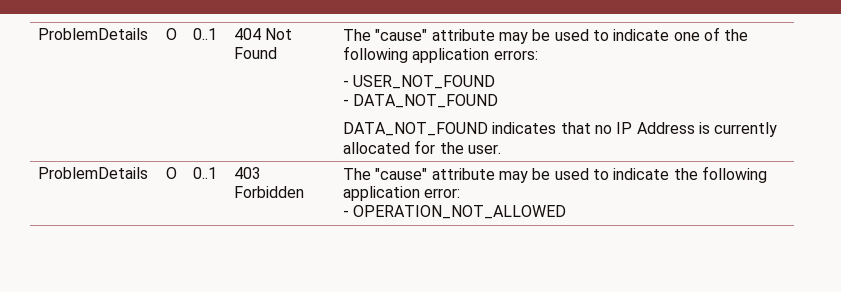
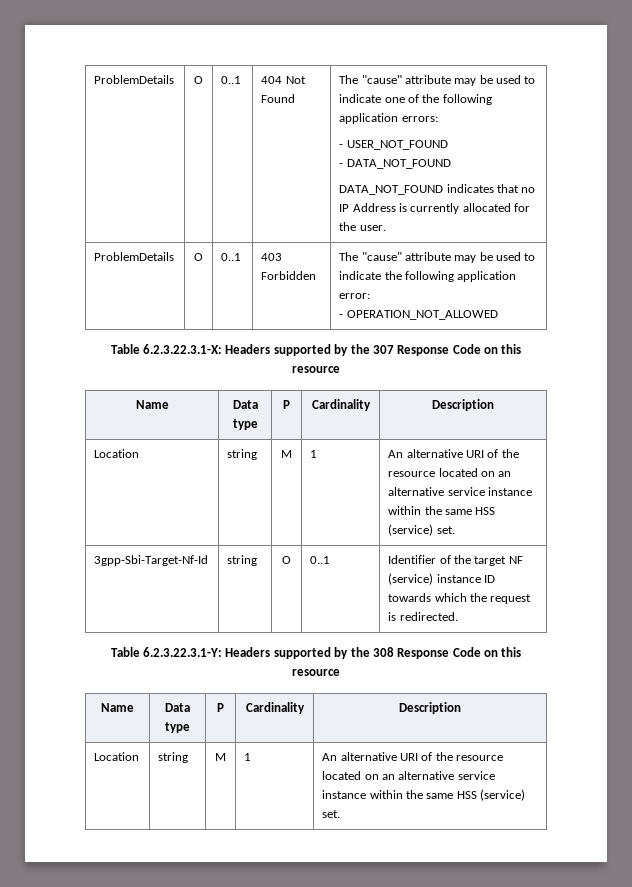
(567, 212) none -> [110,344,522,356] [292,366,340,373] [135,400,169,409] [232,400,258,409] [232,419,258,430] [283,400,290,409] [311,399,371,411] [432,399,494,411] [94,449,140,458] [227,449,258,460] [281,450,292,458] [310,450,318,458] [388,449,519,458] [388,468,512,477] [388,487,532,496] [388,506,496,515] [388,524,455,536] [94,555,209,566] [227,555,258,566] [282,556,291,564] [310,556,331,564] [388,555,523,566] [388,573,495,585] [388,593,532,604] [388,612,458,621] [110,647,522,659] [292,669,340,676] [101,703,134,712] [165,703,190,712] [165,722,190,733] [217,703,224,712] [245,702,305,714] [399,702,461,714] [94,752,140,761] [158,752,189,763] [215,753,226,761] [244,753,252,761] [322,752,504,761] [322,771,495,780] [322,789,526,801] [322,810,341,818] // Table 6.2.3.22.3.1-X: Headers supported by the 307 Response Code on this resource // Name | Data type | P | Cardinality | Description // Location | string | M | 1 | An alternative URI of the resource located on an alternative service instance within the same HSS (service) set. // 3gpp-Sbi-Target-Nf-Id | string | O | 0..1 | Identifier of the target NF (service) instance ID towards which the request is redirected. // Table 6.2.3.22.3.1-Y: Headers supported by the 308 Response Code on this resource // Name | Data type | P | Cardinality | Description // Location | string | M | 1 | An alternative URI of the resource located on an alternative service instance within the same HSS (service) set.

